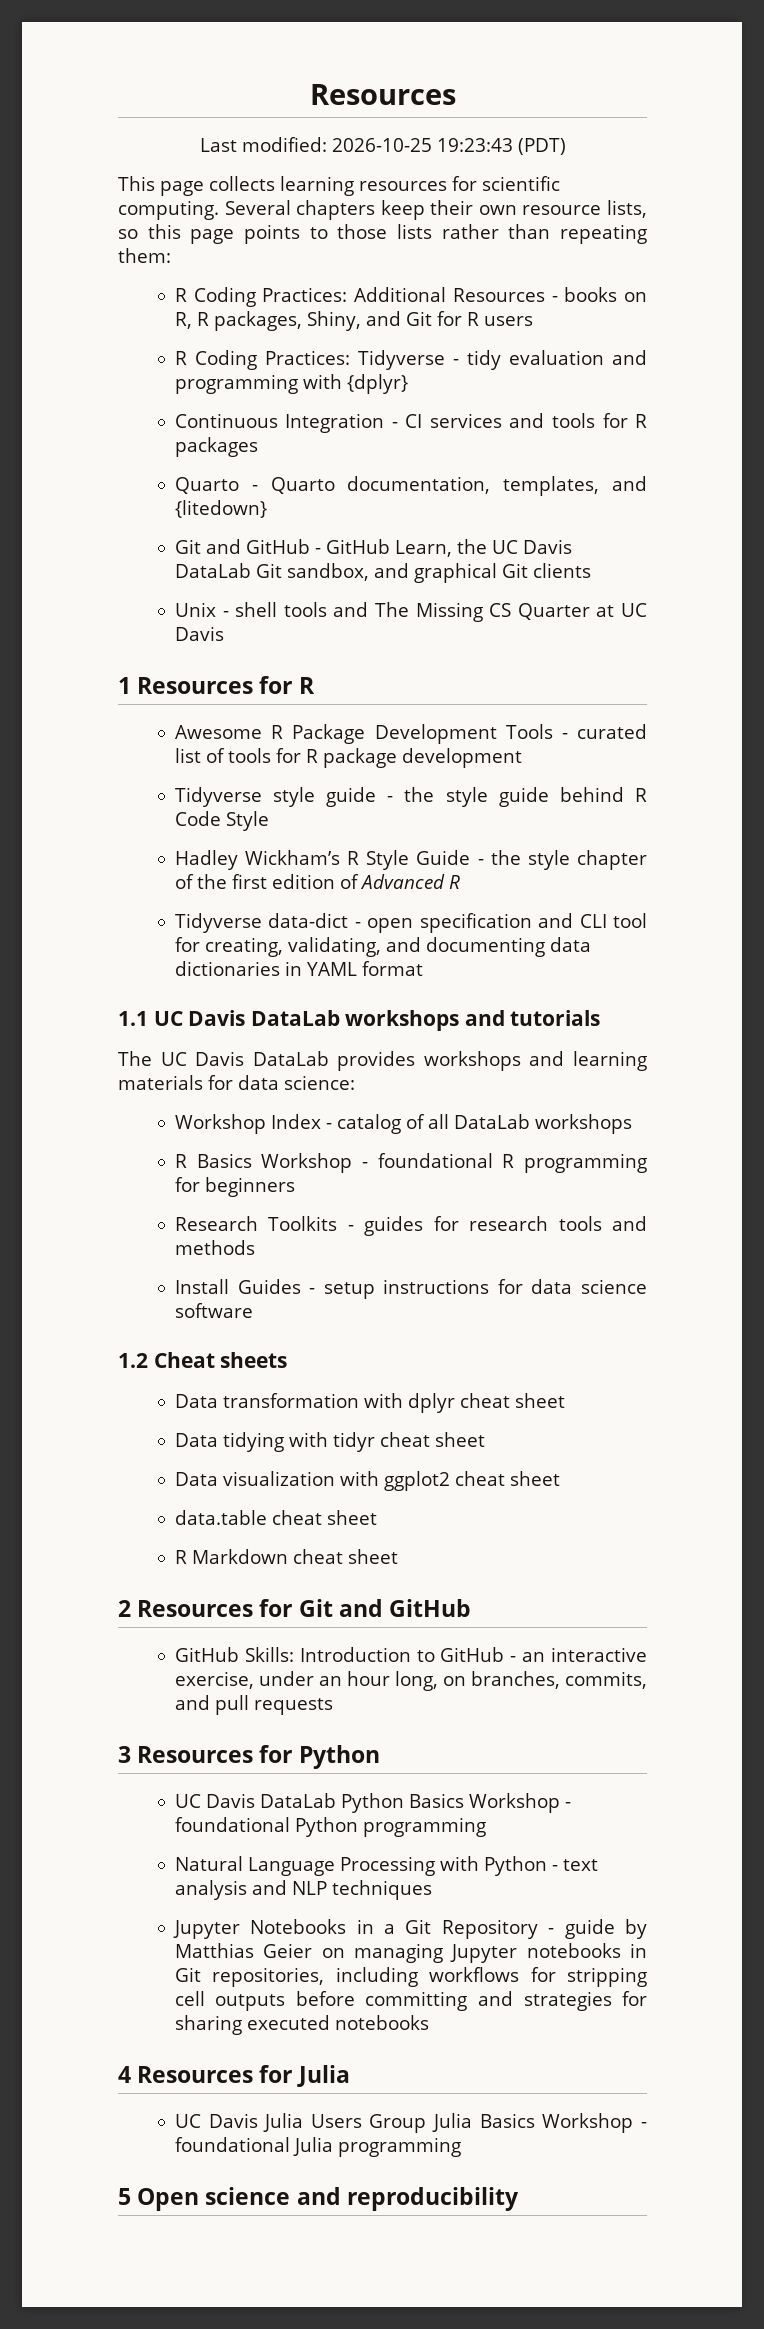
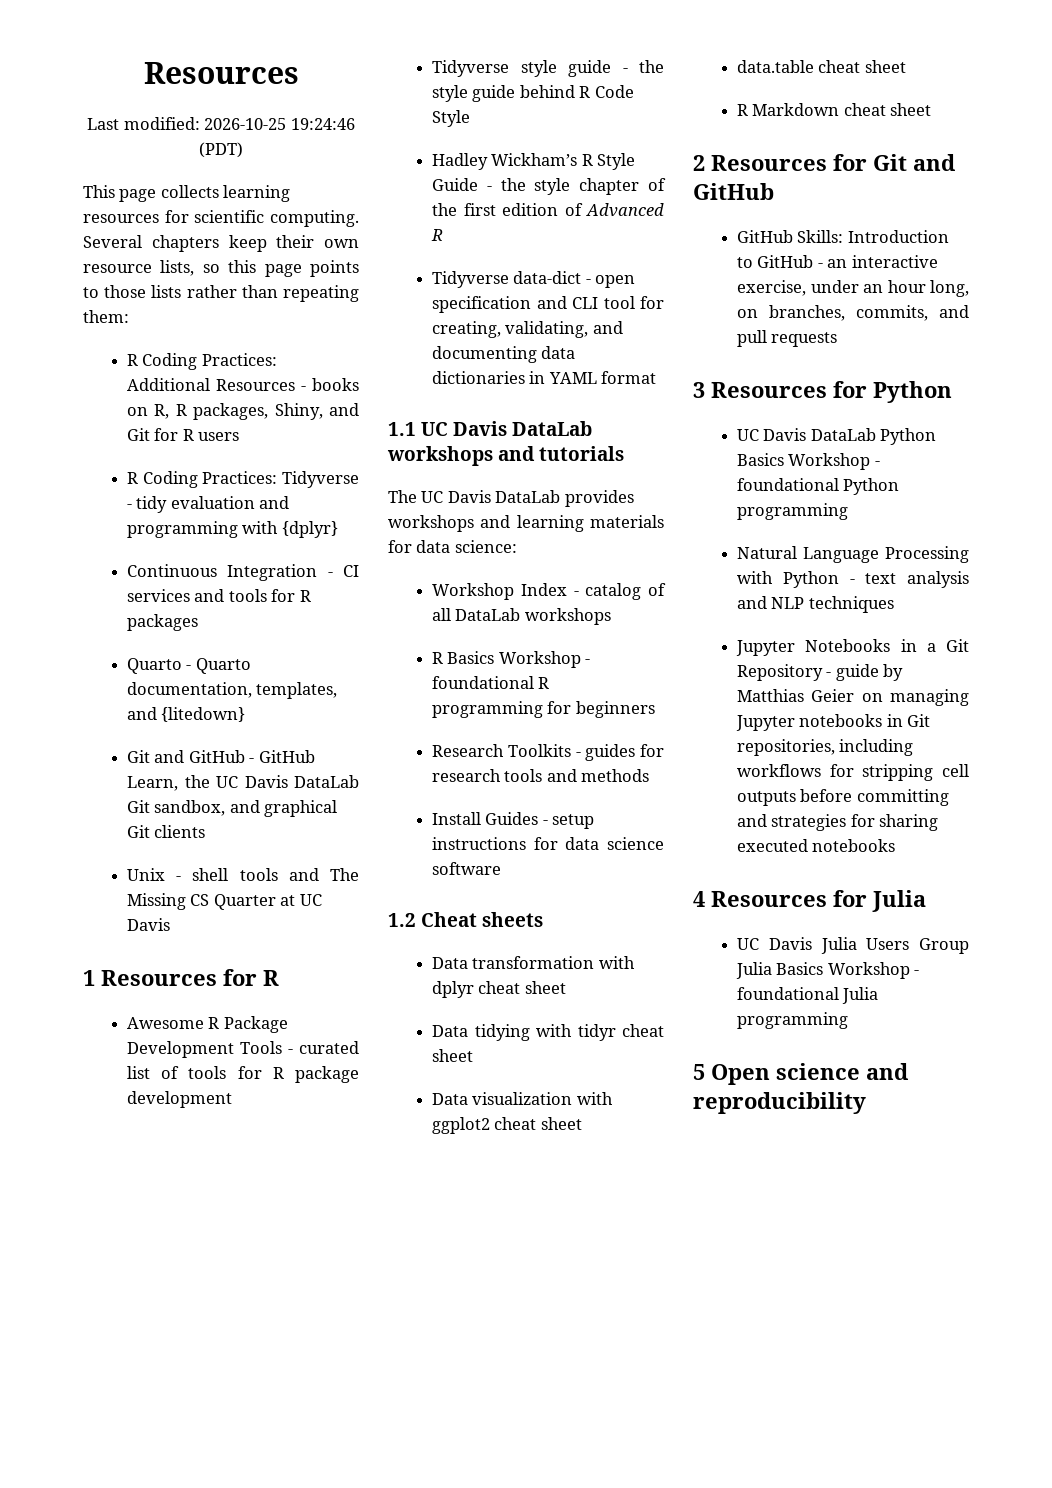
[436,138,513,152] 19:23:43 -> [290,118,355,130] 19:24:46

